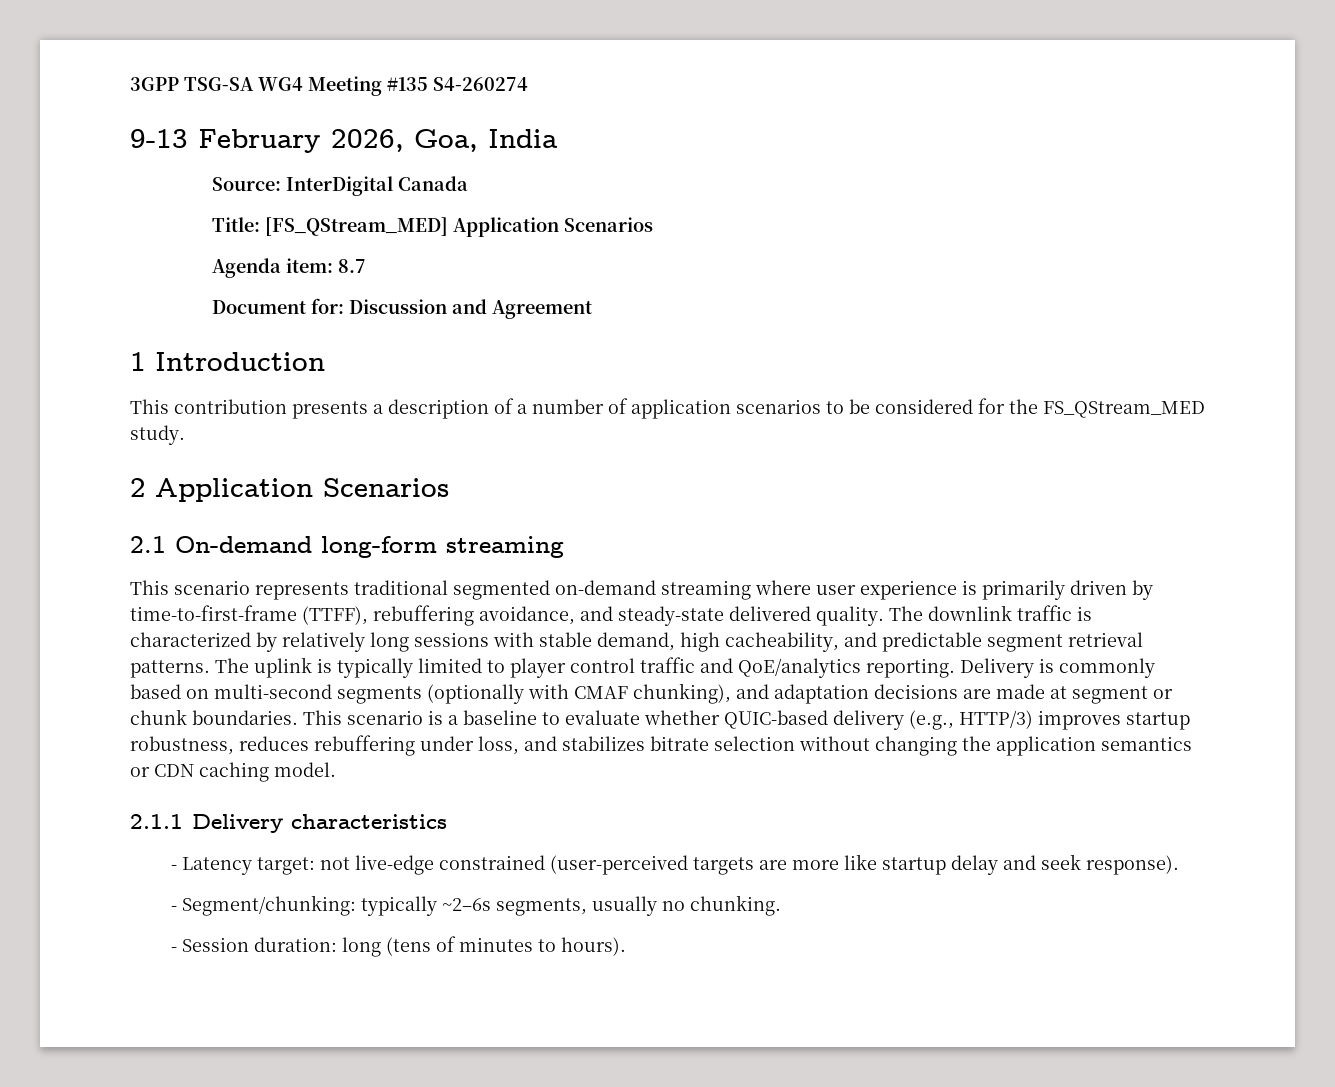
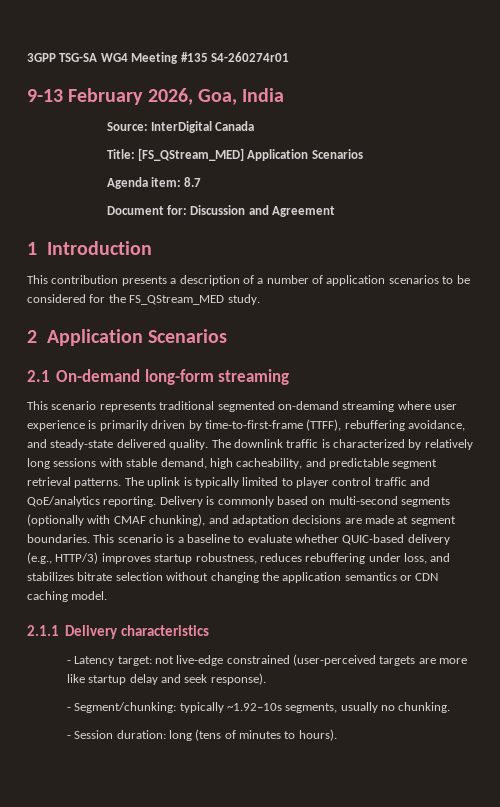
[433,77,528,91] S4-260274 -> [210,52,289,62] S4-260274r01
[1153,689,1173,699] [130,709,187,725] or chunk -> (456, 521) none
[441,898,491,911] ~2–6s -> [226,703,282,711] ~1.92–10s

